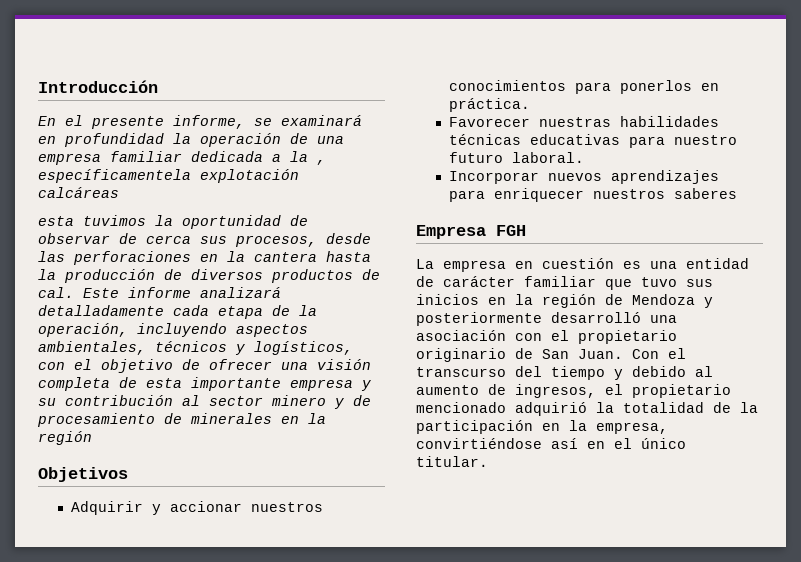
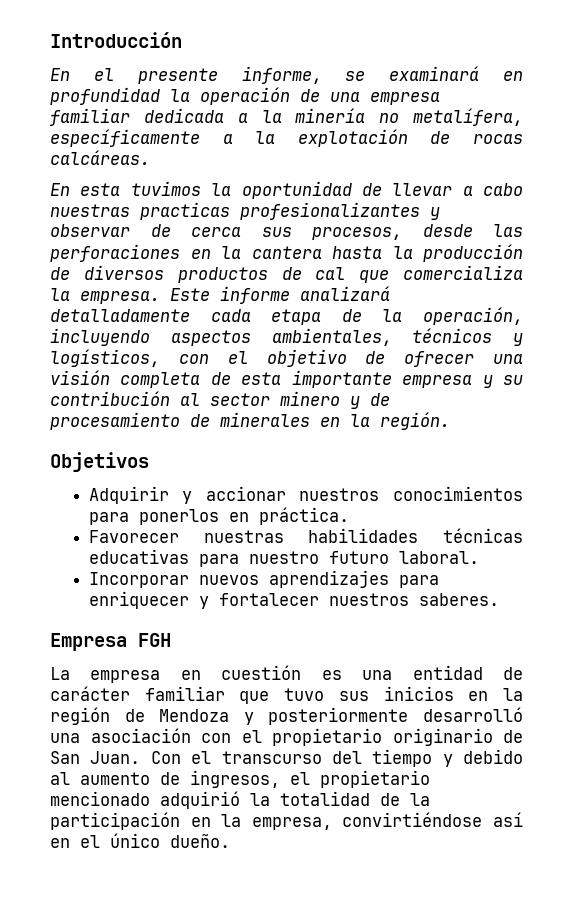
[317,160,326,165] [38,169,299,183] [38,187,119,198] , específicamentela explotación calcáreas // -> [295,108,523,126] [50,129,523,147] [50,150,150,165] [50,183,70,196] minería no metalífera, específicamente a la explotación de rocas calcáreas. // En
(308, 220) none -> [392,183,523,196] [50,202,440,220] llevar a cabo nuestras practicas profesionalizantes y
[38,287,74,298] cal. -> [315,265,523,283] [50,288,160,304] cal que comercializa la empresa.
[38,431,92,445] región -> [380,412,450,430] región.
[592,188,737,199] nuestros saberes -> [198,593,499,609] y fortalecer nuestros saberes.
[416,456,488,467] titular. -> [170,834,230,848] dueño.

